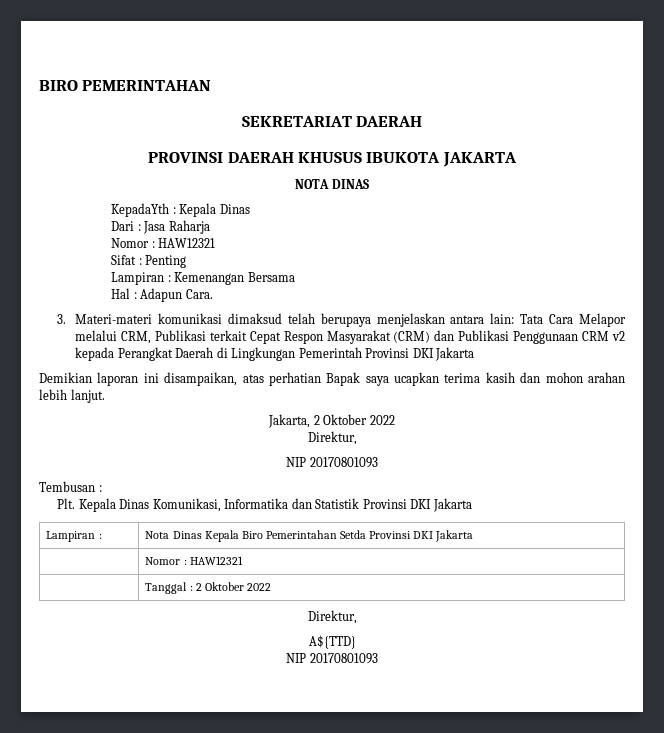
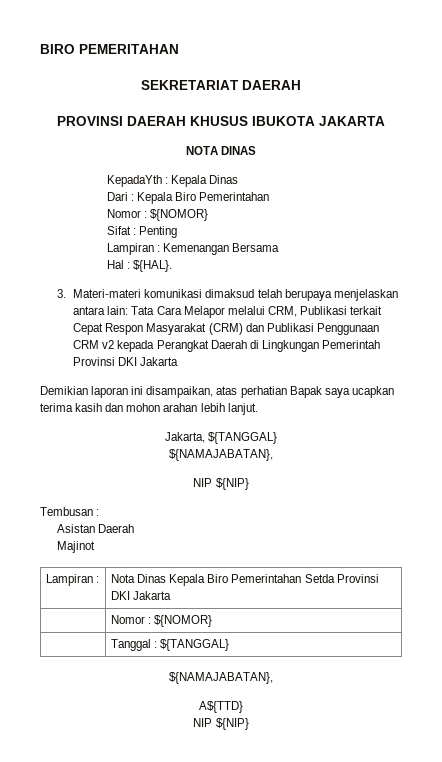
[82,80,212,91] PEMERINTAHAN -> [79,44,179,54] PEMERITAHAN
[143,220,210,234] [111,238,216,248] Jasa Raharja // Nomor : HAW12321 -> [136,192,269,204] [106,209,208,221] Kepala Biro Pemerintahan // Nomor : ${NOMOR}
[140,288,213,302] Adapun Cara. -> [132,260,172,272] ${HAL}.
[313,414,395,425] [307,431,357,445] [286,457,378,468] 2 Oktober 2022 // Direktur, // NIP 20170801093 -> [208,432,278,444] [169,449,273,461] [193,478,249,490] ${TANGGAL} // ${NAMAJABATAN}, // NIP ${NIP}
[57,498,472,512] Plt. Kepala Dinas Komunikasi, Informatika dan Statistik Provinsi DKI Jakarta -> [56,524,134,533] [56,541,95,553] Asistan Daerah // Majinot
[189,556,243,565] HAW12321 -> [154,615,213,627] ${NOMOR}
[195,582,271,591] [307,610,357,624] 2 Oktober 2022 // Direktur, -> [160,639,230,651] [169,672,273,684] ${TANGGAL} // ${NAMAJABATAN},
[309,653,378,664] 20170801093 -> [215,718,249,730] ${NIP}

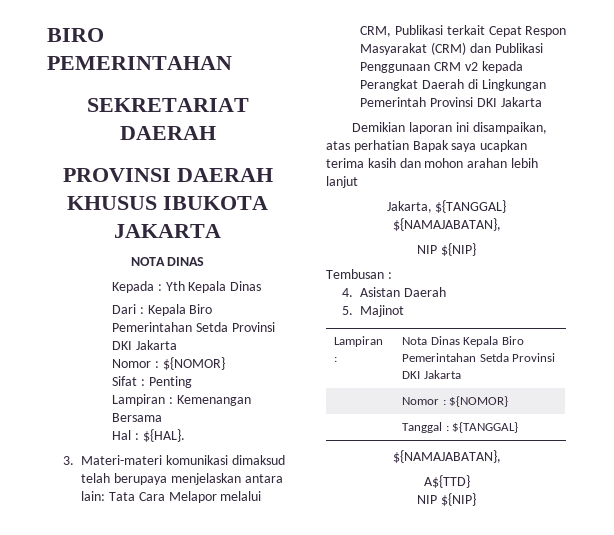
[79,44,179,54] PEMERITAHAN -> [47,56,232,70] PEMERINTAHAN
[106,175,168,187] KepadaYth : -> [112,281,185,293] Kepada : Yth
(269, 196) none -> [195,322,275,332] [112,340,177,350] Setda Provinsi DKI Jakarta
[227,403,258,415] lanjut. -> [326,176,358,188] lanjut
(100, 512) none -> [342,288,354,297] 4.
(134, 528) none -> [342,306,354,315] 5.

